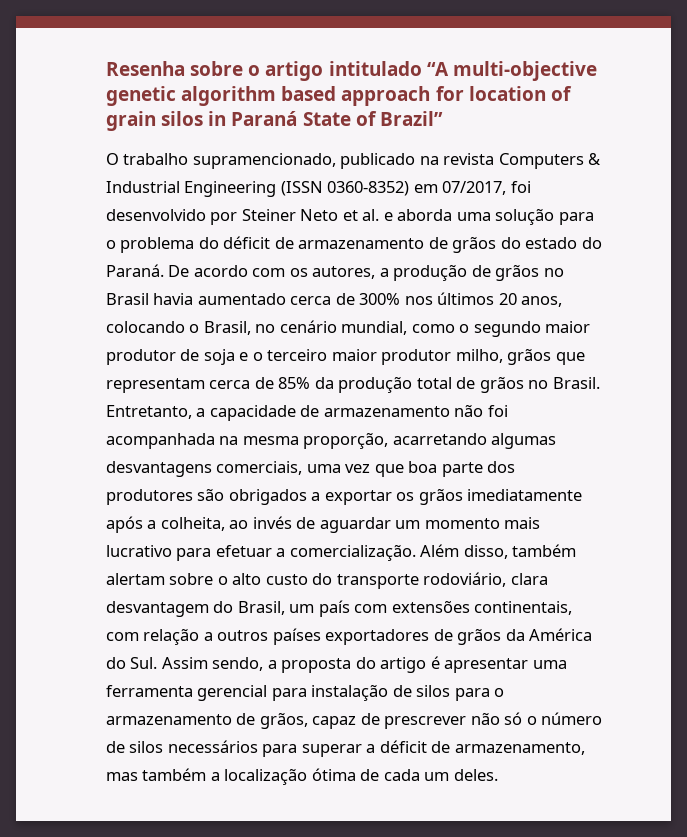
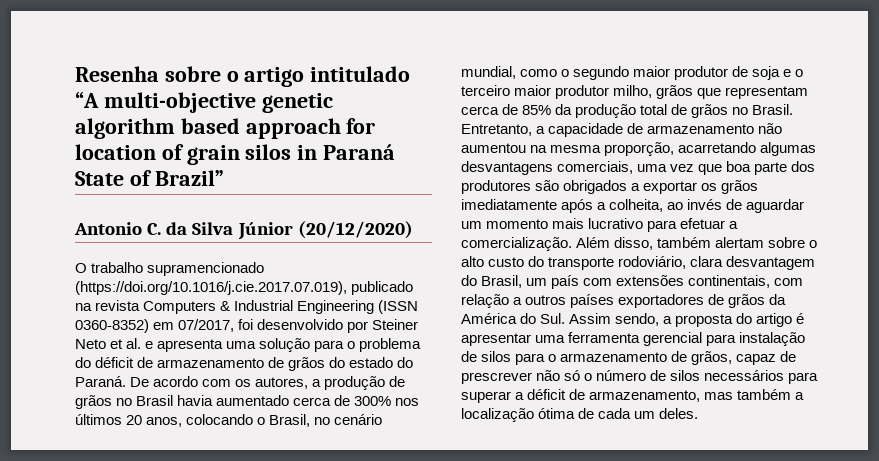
(443, 118) none -> [74,221,413,240] // Antonio C. da Silva Júnior (20/12/2020)
[192,153,336,169] supramencionado, -> [147,262,265,276] [75,281,347,295] supramencionado (https://doi.org/10.1016/j.cie.2017.07.019),
[397,209,453,221] aborda -> [157,339,224,352] apresenta
[487,405,508,417] [106,433,215,449] foi acompanhada -> [461,143,526,153] aumentou

